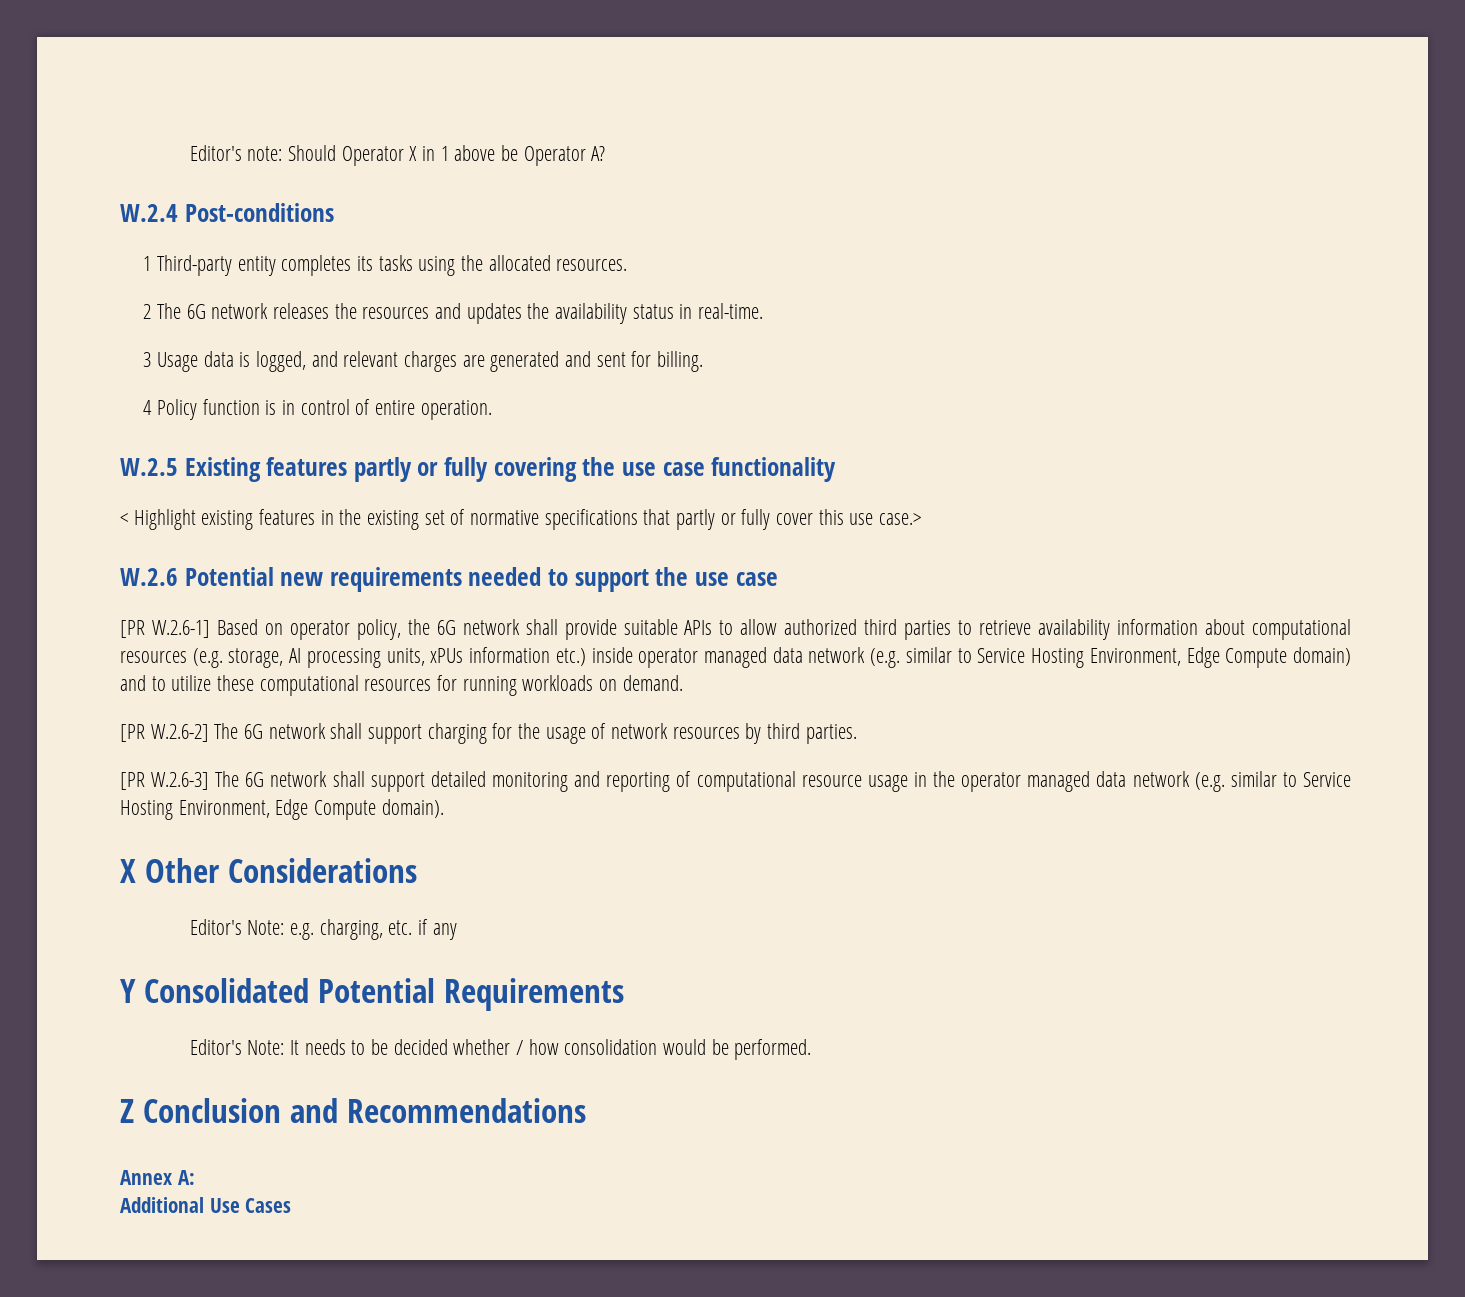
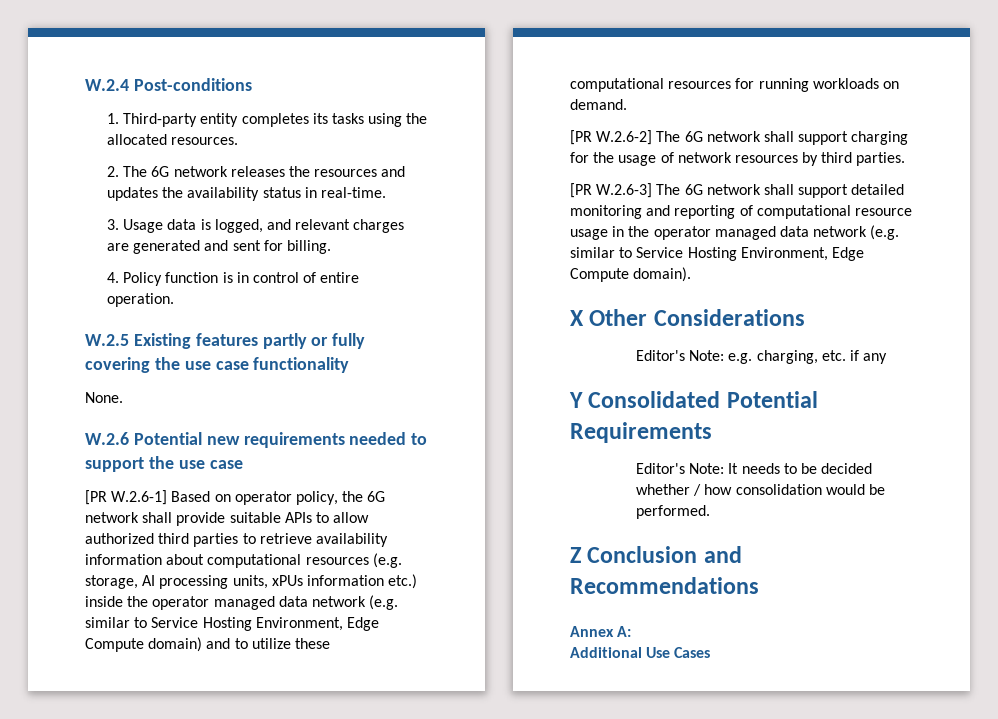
[189,145,606,166] Editor's note: Should Operator X in 1 above be Operator A? // -> (85, 85) none
[143,256,152,271] 1 -> [107,113,120,124] 1.
[143,304,152,319] 2 -> [107,166,120,177] 2.
[143,352,152,367] 3 -> [107,219,120,230] 3.
[143,400,153,415] 4 -> [107,272,120,283] 4.
[120,509,922,530] < Highlight existing features in the existing set of normative specifications that partly or fully cover this use case.> -> [85,392,123,403] None.
(633, 655) none -> [127,596,149,607] the

